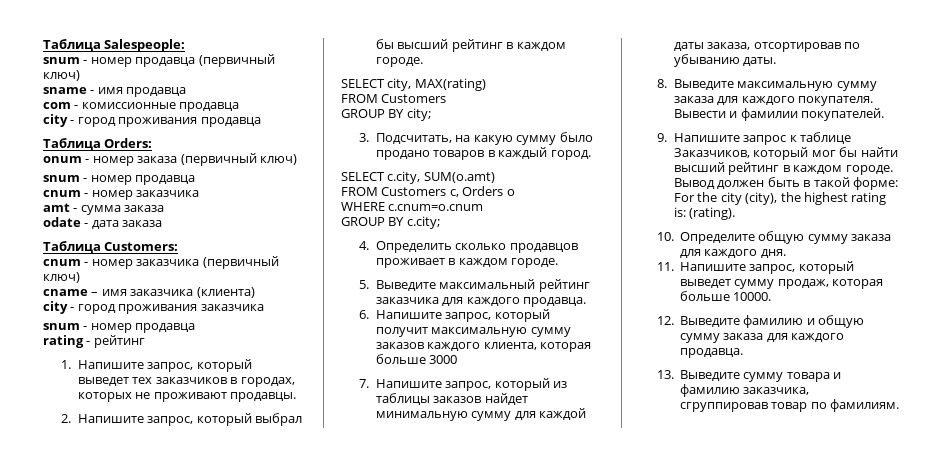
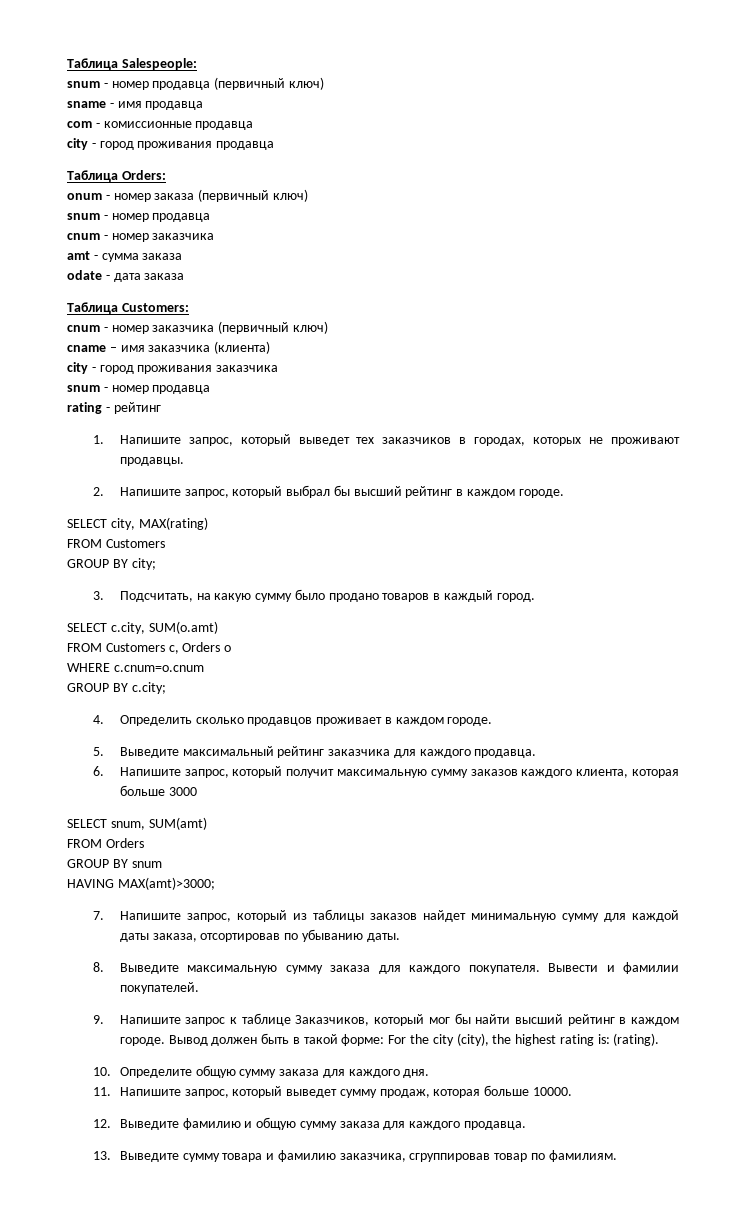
(458, 359) none -> [67,817,207,830] [67,838,144,848] [67,859,162,868] [67,877,215,890] // SELECT snum, SUM(amt) // FROM Orders // GROUP BY snum // HAVING MAX(amt)>3000;

